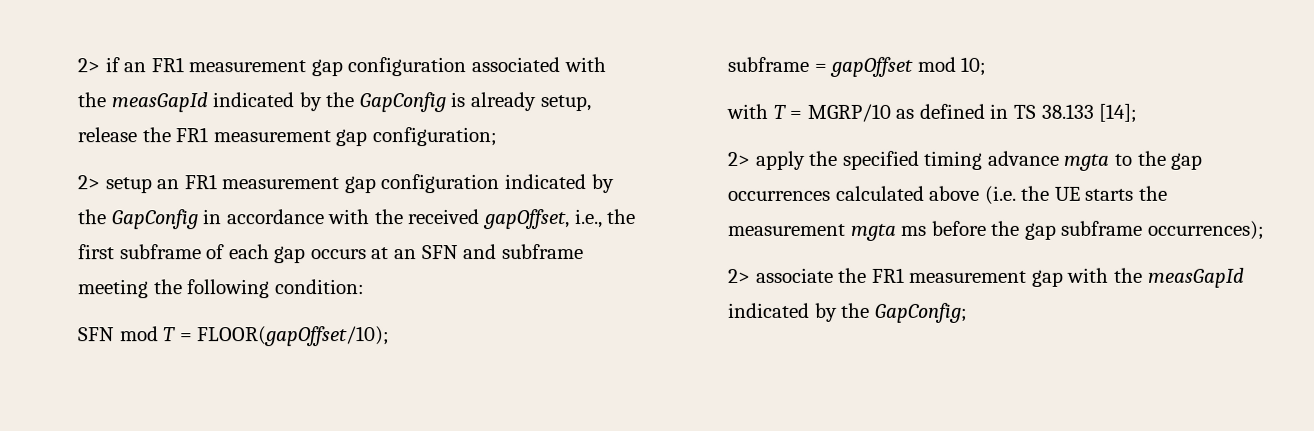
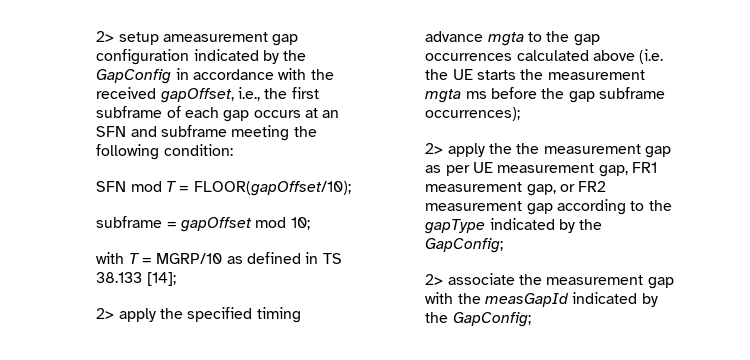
[77,57,606,77] [77,92,591,113] [77,127,497,147] [77,174,340,194] 2> if an FR1 measurement gap configuration associated with the measGapId indicated by the GapConfig is already setup, release the FR1 measurement gap configuration; // 2> setup an FR1 measurement -> [96,31,268,45] 2> setup ameasurement
(1266, 230) none -> [425,143,671,158] [425,162,657,177] [425,181,607,196] [425,199,672,215] [424,218,603,234] [425,238,504,253] // 2> apply the the measurement gap as per UE measurement gap, FR1 measurement gap, or FR2 measurement gap according to the gapType indicated by the GapConfig;
[871,267,905,283] FR1 -> (542, 279) none

